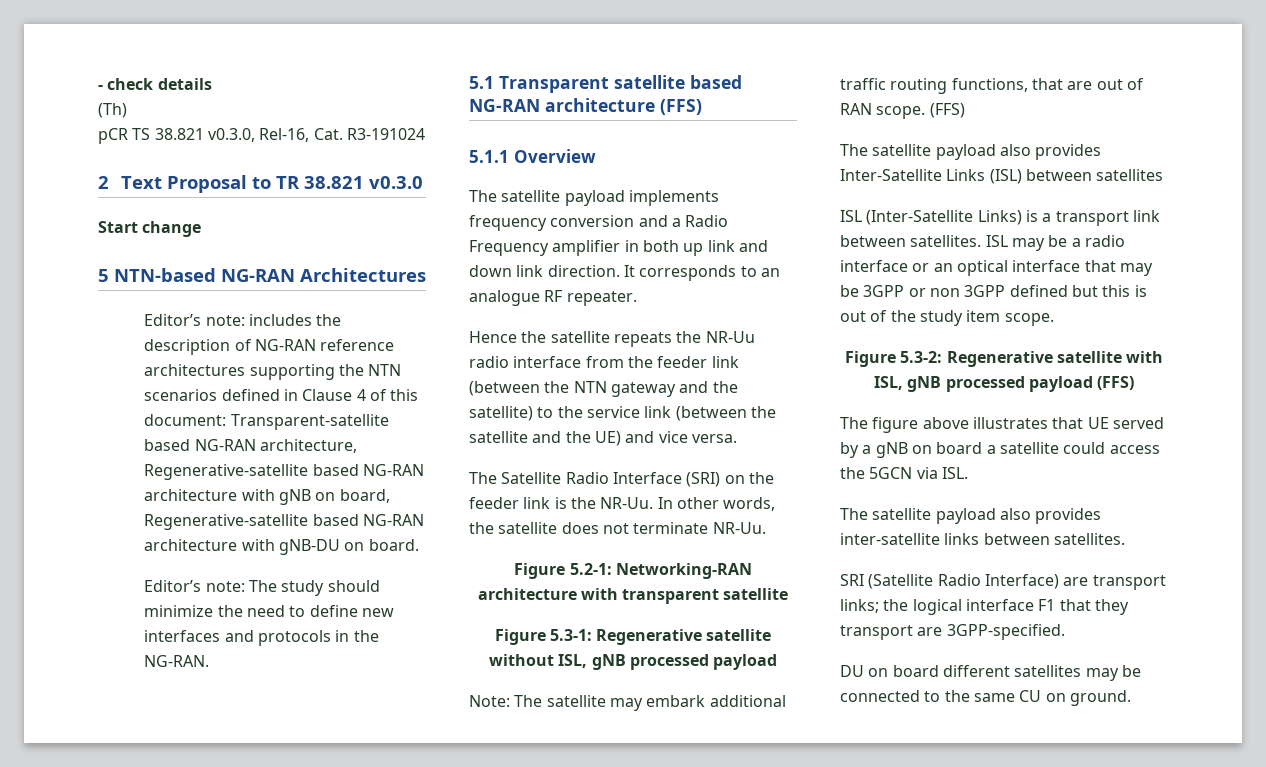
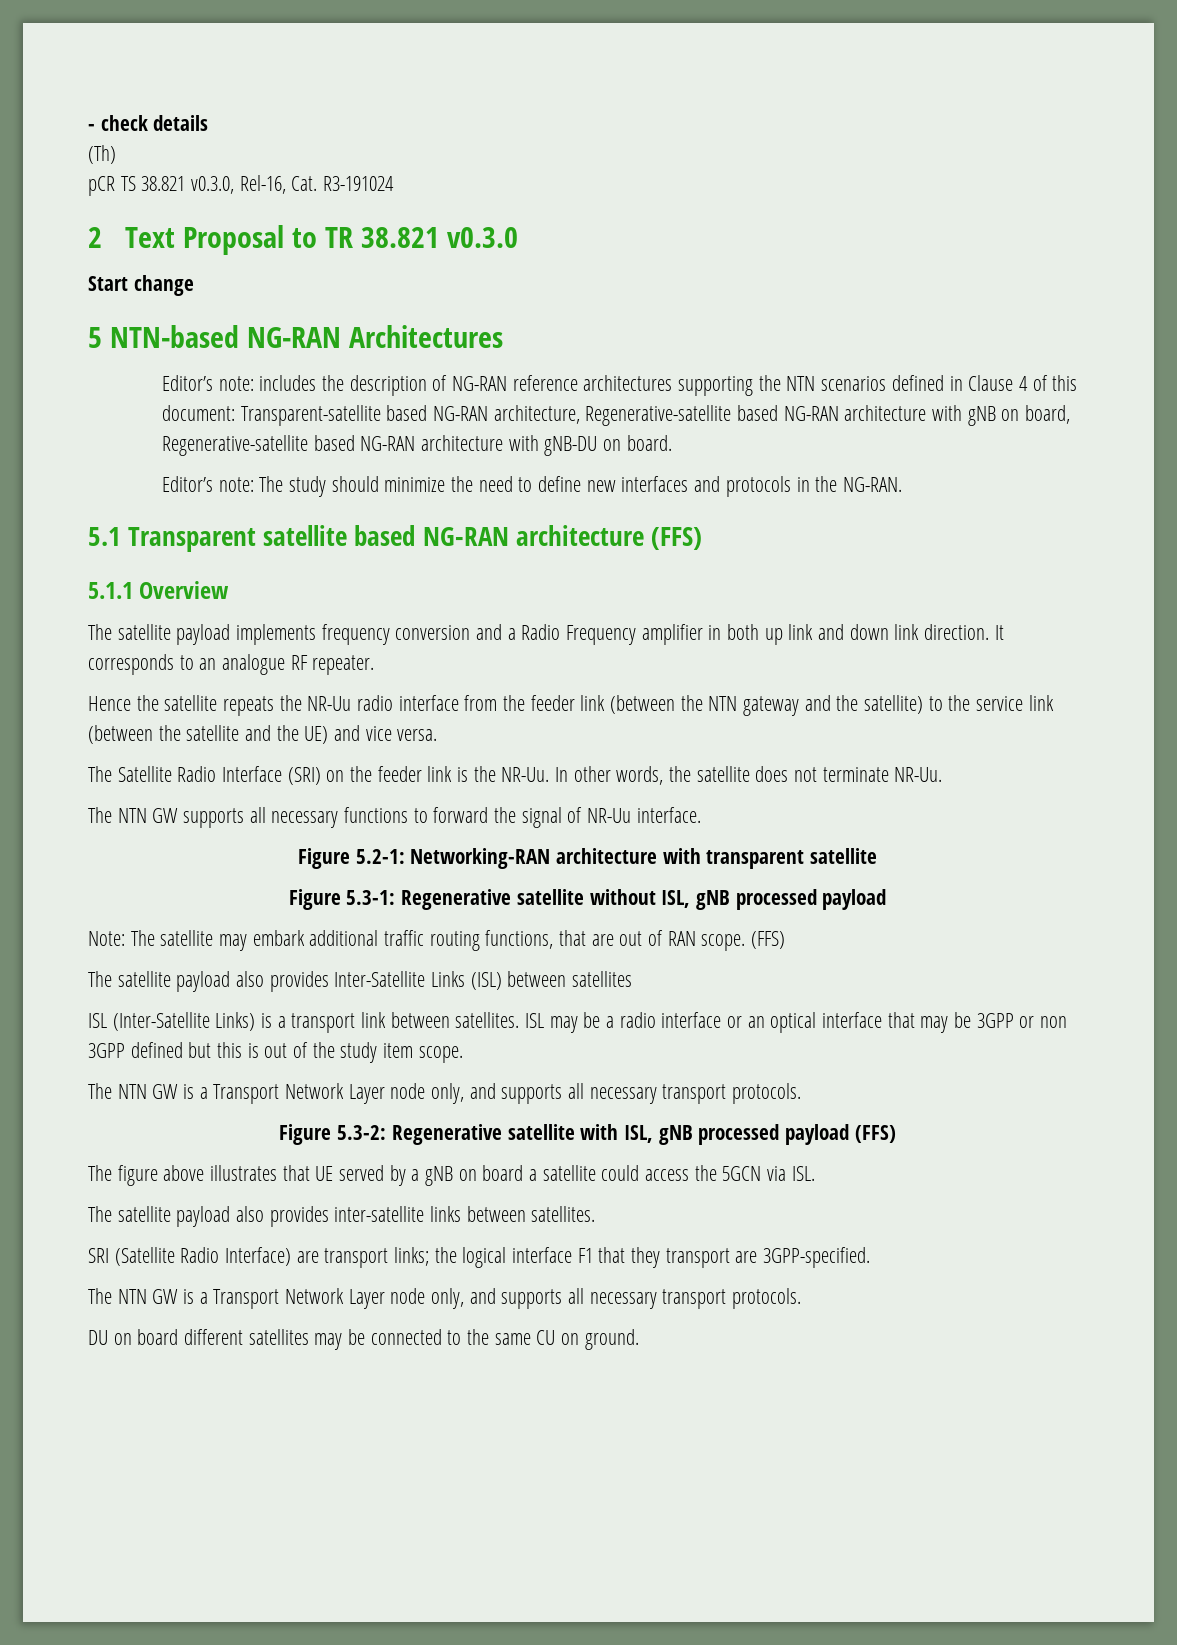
(766, 528) none -> [88,807,701,828] // The NTN GW supports all necessary functions to forward the signal of NR-Uu interface.
(1054, 319) none -> [88,1083,802,1104] // The NTN GW is a Transport Network Layer node only, and supports all necessary transport protocols.
(1065, 632) none -> [88,1288,802,1309] // The NTN GW is a Transport Network Layer node only, and supports all necessary transport protocols.

